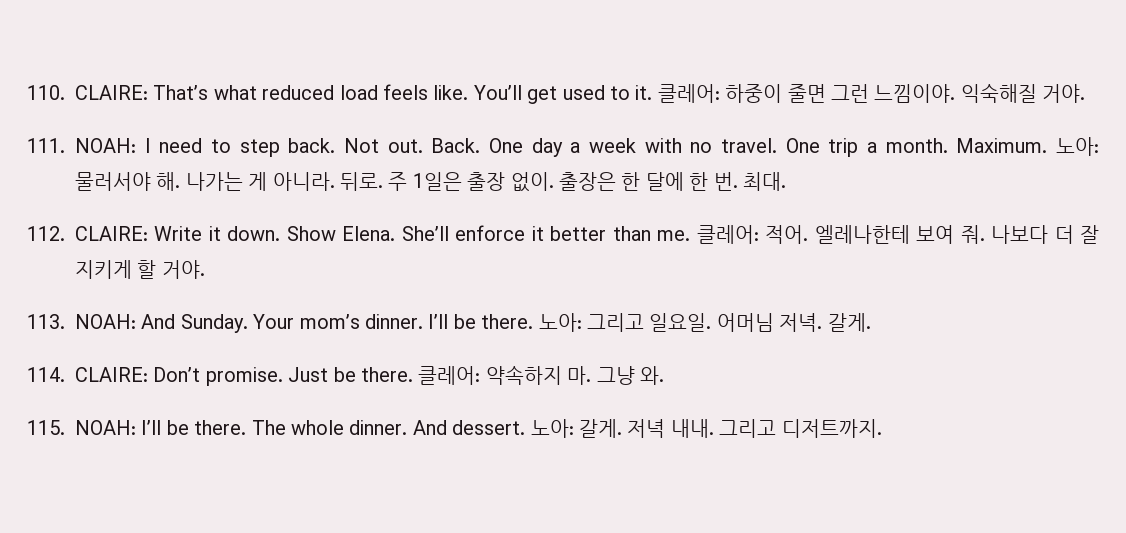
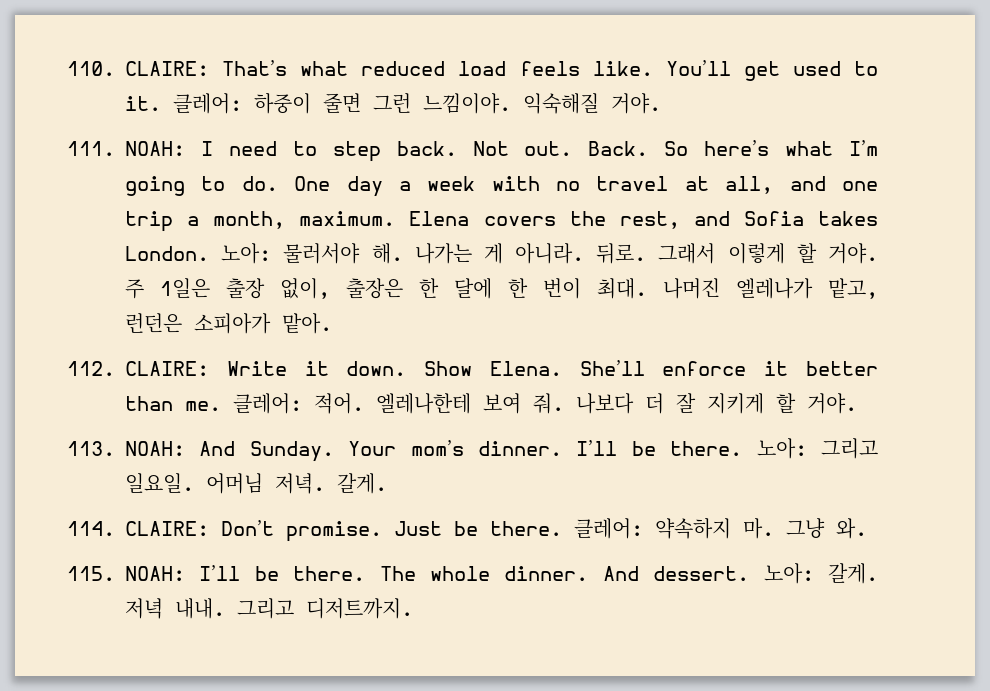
(481, 145) none -> [664,140,878,156] [125,176,278,196] So here’s what I’m going to do.
[720,138,1048,157] travel. One trip a month. Maximum. -> [596,176,878,194] [125,211,879,232] [125,246,209,261] travel at all, and one trip a month, maximum. Elena covers the rest, and Sofia takes London.
(383, 181) none -> [658,243,878,264] 그래서 이렇게 할 거야.
[510,172,554,192] 없이. -> [280,278,330,299] 없이,
[713,172,738,191] 번. -> [543,278,581,299] 번이
(786, 181) none -> [663,278,878,299] [125,313,332,334] 나머진 엘레나가 맡고, 런던은 소피아가 맡아.

